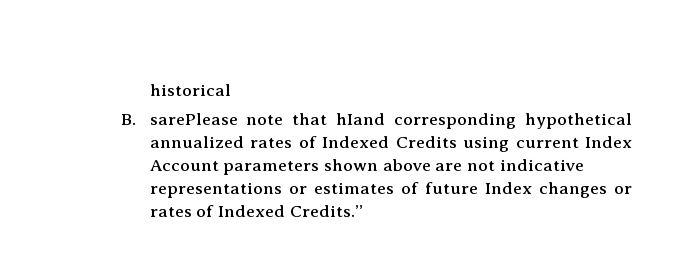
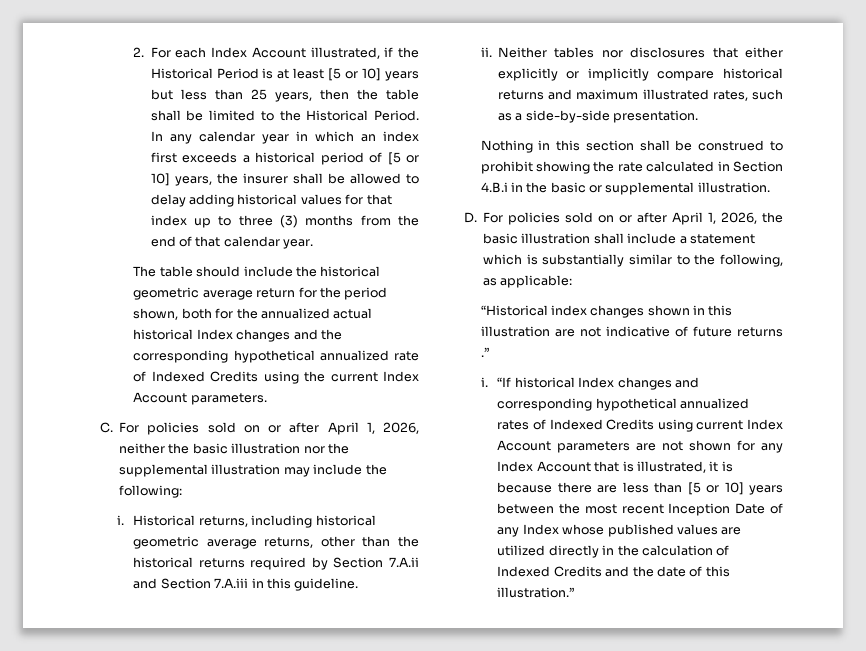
[149,84,231,96] [120,113,386,125] historical // B. sarePlease note that hIand -> [133,47,419,59] [150,68,419,81] [150,89,419,102] [150,110,419,121] [150,131,419,144] [150,152,419,165] [150,173,419,186] [150,194,392,207] [150,215,419,228] [150,236,314,249] [133,266,381,277] [133,287,388,300] [133,308,373,320] [133,329,342,342] [133,350,419,363] [133,371,419,384] [133,392,267,405] [99,422,420,435] [119,443,349,454] [119,464,387,477] [119,485,183,498] [116,515,376,528] [133,536,419,549] [133,557,419,570] [133,578,359,591] [480,47,783,58] [497,68,783,81] [497,89,783,101] [497,110,698,123] [480,140,783,153] [480,161,783,174] [480,182,770,195] [463,212,783,225] [483,233,755,244] [483,254,783,267] [483,275,573,288] [480,305,733,318] [480,326,783,337] [480,347,489,357] [480,377,699,390] 2. For each Index Account illustrated, if the Historical Period is at least [5 or 10] years but less than 25 years, then the table shall be limited to the Historical Period. In any calendar year in which an index first exceeds a historical period of [5 or 10] years, the insurer shall be allowed to delay adding historical values for that index up to three (3) months from the end of that calendar year. // The table should include the historical geometric average return for the period shown, both for the annualized actual historical Index changes and the corresponding hypothetical annualized rate of Indexed Credits using the current Index Account parameters. // C. For policies sold on or after April 1, 2026, neither the basic illustration nor the supplemental illustration may include the following: // i. Historical returns, including historical geometric average returns, other than the historical returns required by Section 7.A.ii and Section 7.A.iii in this guideline. // ii. Neither tables nor disclosures that either explicitly or implicitly compare historical returns and maximum illustrated rates, such as a side-by-side presentation. // Nothing in this section shall be construed to prohibit showing the rate calculated in Section 4.B.i in the basic or supplemental illustration. // D. For policies sold on or after April 1, 2026, the basic illustration shall include a statement which is substantially similar to the following, as applicable: // “Historical index changes shown in this illustration are not indicative of future returns .” // i. “If historical Index changes and
[323,159,584,171] [149,182,632,198] [149,205,363,217] shown above are not indicative representations or estimates of future Index changes or rates of Indexed Credits.” -> [636,440,783,453] [497,461,733,473] [497,482,783,495] [497,503,783,516] [497,524,742,537] [497,545,730,558] [497,566,730,577] [497,587,575,598] are not shown for any Index Account that is illustrated, it is because there are less than [5 or 10] years between the most recent Inception Date of any Index whose published values are utilized directly in the calculation of Indexed Credits and the date of this illustration.”

